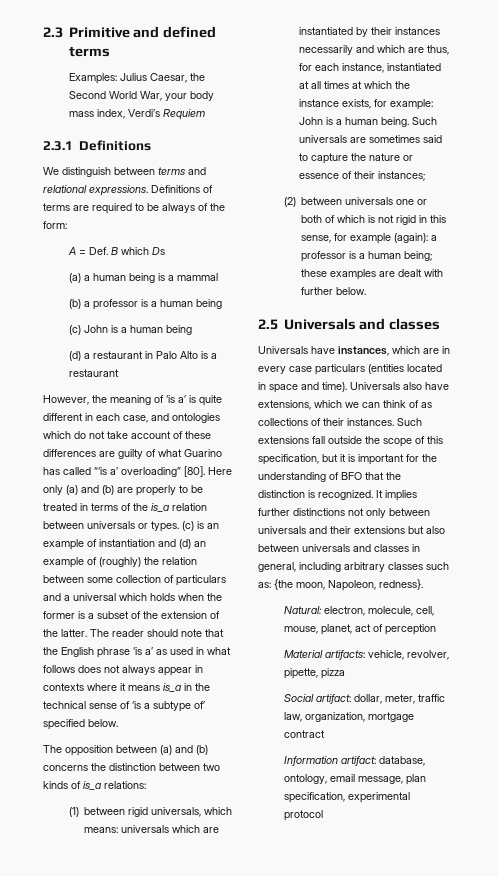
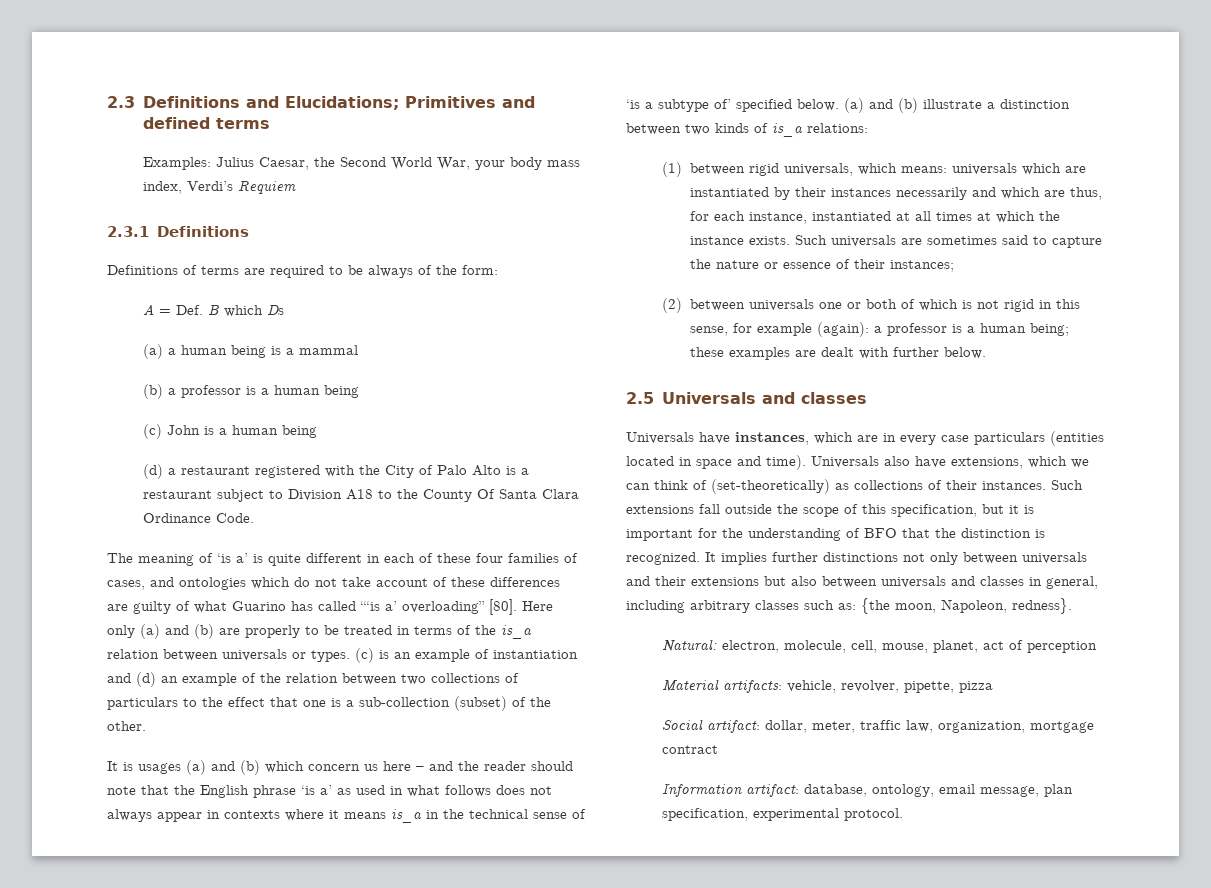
[68,27,130,38] Primitive -> [142,96,496,110] Definitions and Elucidations; Primitives
[43,167,206,177] [43,185,148,196] We distinguish between terms and relational expressions. -> (249, 231) none
[144,351,153,359] in -> [255,465,434,478] registered with the City of
[43,395,107,405] // However, the -> [217,489,580,502] [143,513,255,523] [107,553,133,563] subject to Division A18 to the County Of Santa Clara Ordinance Code. // The
[123,415,148,423] case, -> [419,553,578,563] [107,580,145,590] of these four families of cases,
[99,557,141,567] (roughly) -> (256, 678) none
[87,575,226,586] [43,593,222,601] [43,611,220,619] [43,629,109,637] some collection of particulars and a universal which holds when the former is a subset of the extension of the latter. The -> [401,673,519,685] [107,696,551,711] [107,721,146,731] [107,760,479,775] two collections of particulars to the effect that one is a sub-collection (subset) of the other. // It is usages (a) and (b) which concern us here – and the
[43,745,208,756] [43,763,106,771] // The opposition between (a) and (b) concerns the -> [844,98,995,113] (a) and (b) illustrate a
[342,99,434,110] [299,117,410,127] exists, for example: John is a human being. -> [748,236,790,245] exists.
(419, 404) none -> [711,479,830,494] (set-theoretically)
[283,810,323,821] protocol -> [844,808,904,821] protocol.

